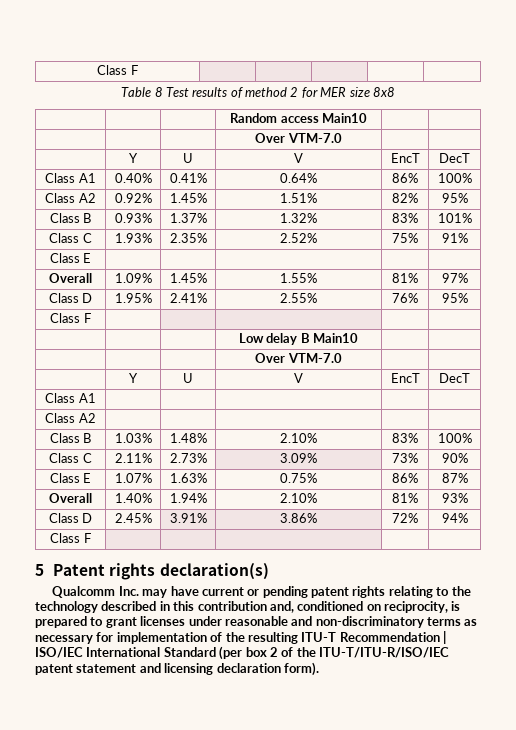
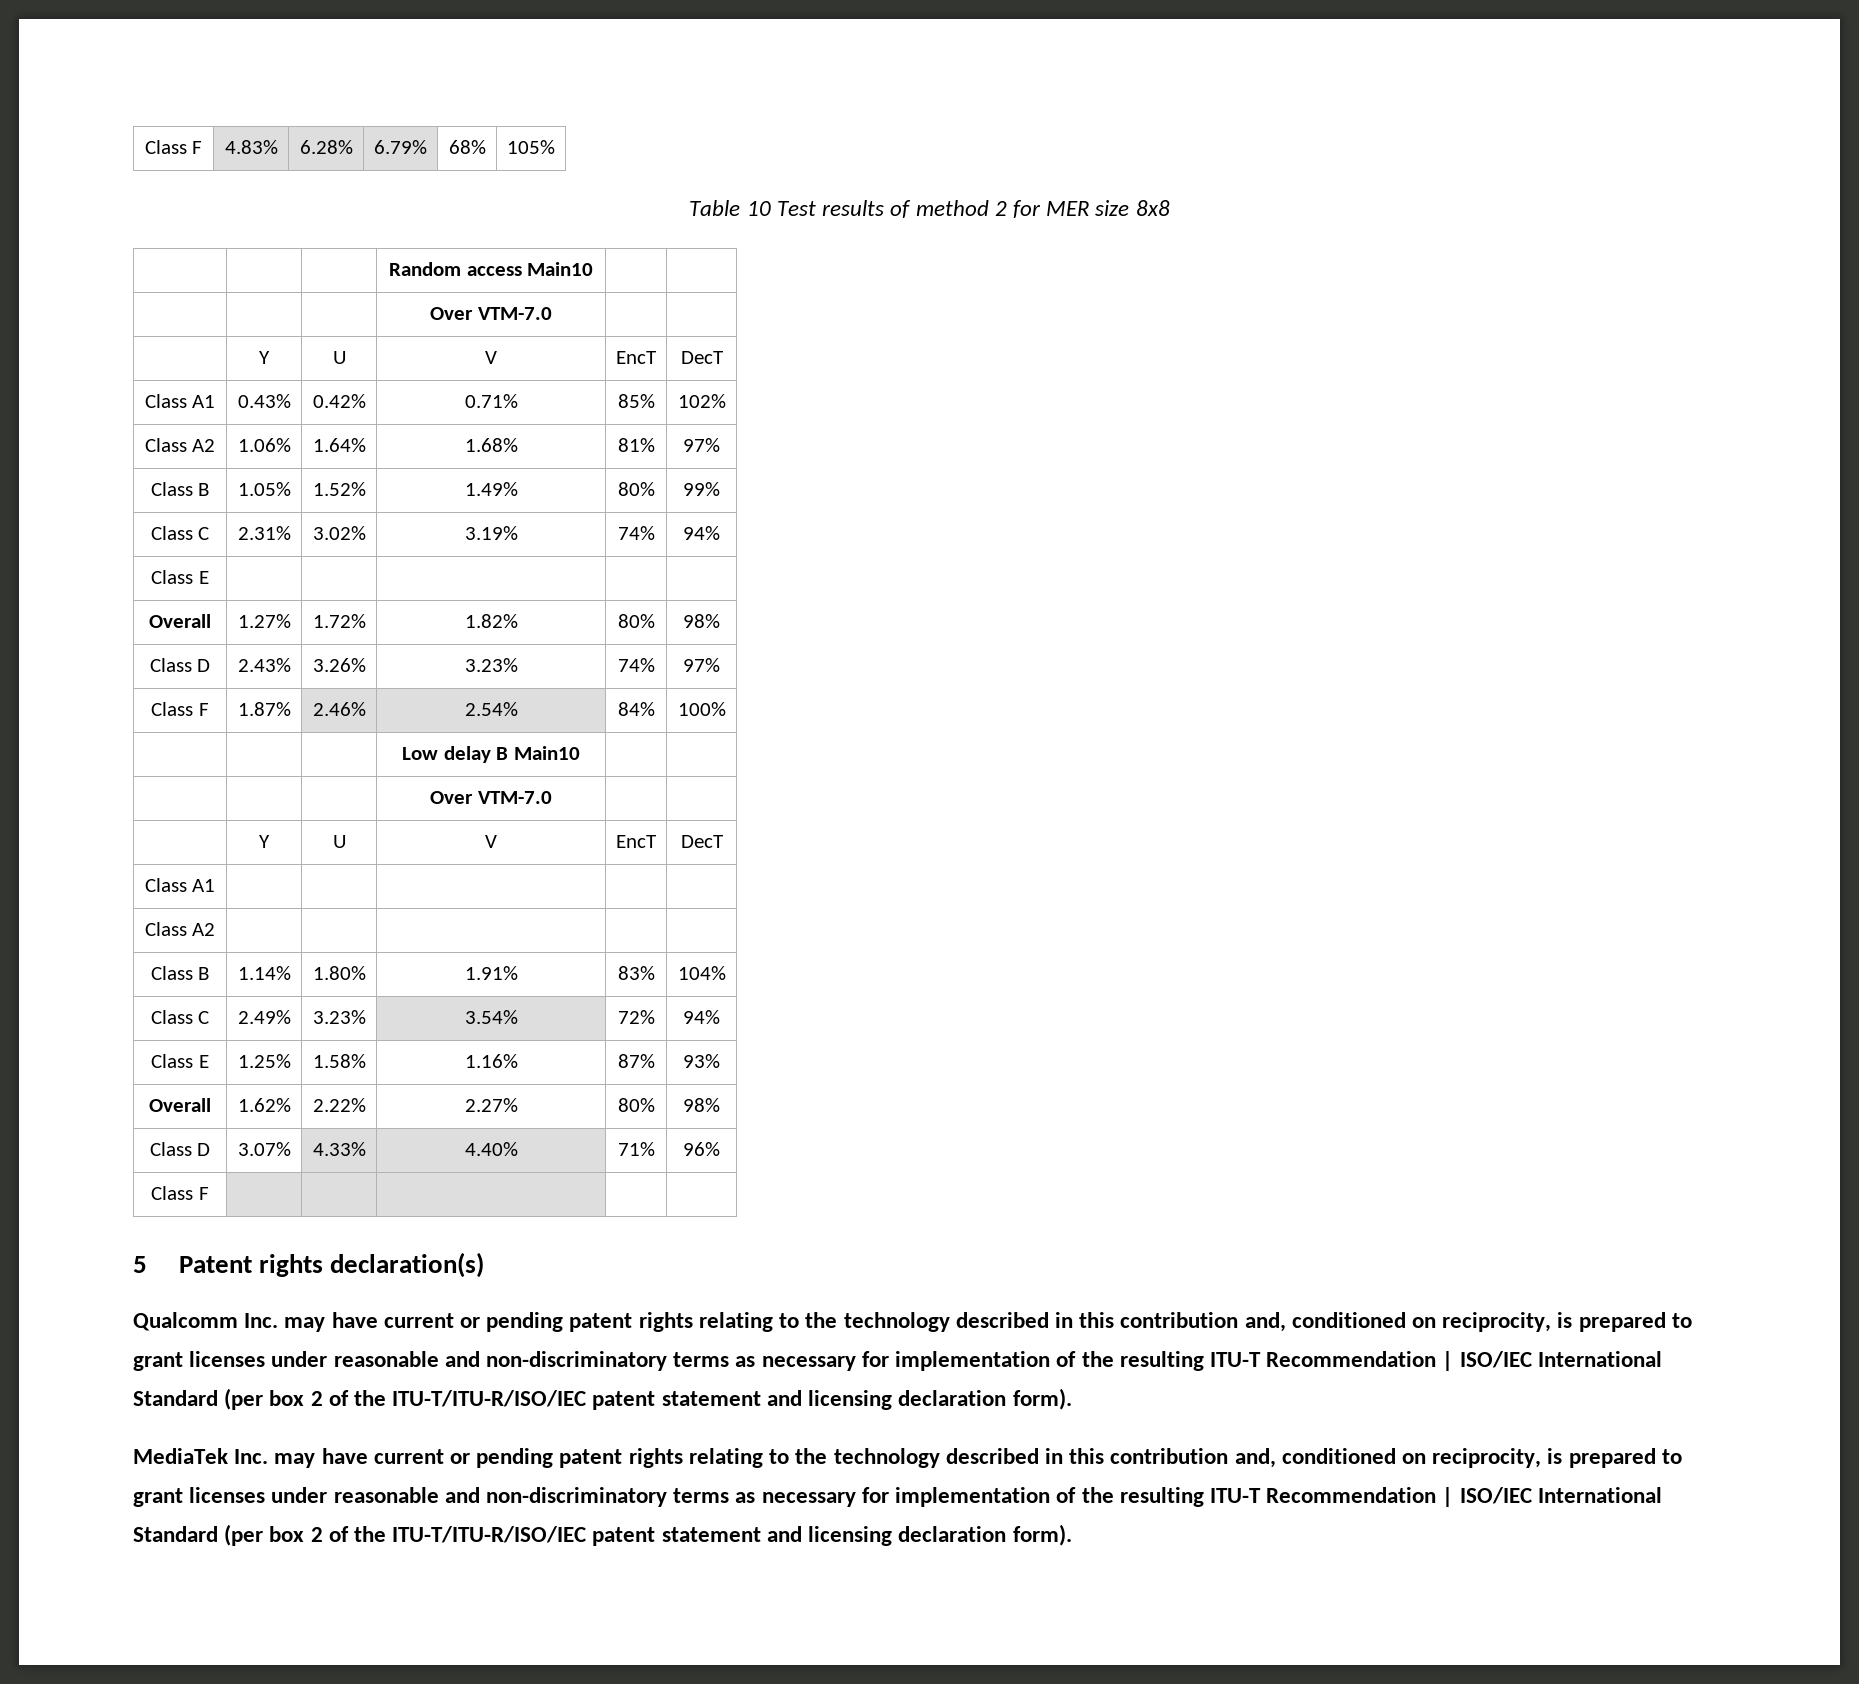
[97,65,138,75] Class F | | | | | -> [144,140,203,154] [224,140,278,154] [299,140,353,154] [374,140,427,154] [448,140,486,154] [507,140,555,154] Class F | 4.83% | 6.28% | 6.79% | 68% | 105%
[154,87,163,97] 8 -> [746,201,771,216] 10
[114,173,152,183] [169,173,207,183] [280,173,317,183] [392,173,418,183] [437,173,472,183] [45,193,96,203] [114,193,152,203] [169,193,207,203] [280,193,317,203] [392,193,418,203] [441,193,468,203] [49,213,92,223] [114,213,152,223] [169,213,207,223] [280,213,317,223] [392,213,418,223] [437,213,472,223] [49,233,92,243] [114,233,152,243] [169,233,207,243] [280,233,317,243] [392,233,418,243] [441,233,468,243] [49,253,92,263] [49,273,92,283] [114,273,152,283] [169,273,207,283] [280,273,317,283] [392,273,418,283] [441,273,468,283] [48,293,93,303] [114,293,152,303] [169,293,207,303] [280,293,317,303] [392,293,418,303] [441,293,468,303] [50,313,91,323] 0.40% | 0.41% | 0.64% | 86% | 100% // Class A2 | 0.92% | 1.45% | 1.51% | 82% | 95% // Class B | 0.93% | 1.37% | 1.32% | 83% | 101% // Class C | 1.93% | 2.35% | 2.52% | 75% | 91% // Class E | | | | | // Overall | 1.09% | 1.45% | 1.55% | 81% | 97% // Class D | 1.95% | 2.41% | 2.55% | 76% | 95% // Class F | | | | | -> [237,394,291,408] [312,394,366,408] [464,394,518,408] [617,394,655,408] [677,394,726,408] [144,438,216,452] [237,438,291,452] [312,438,366,452] [464,438,518,452] [617,438,655,452] [683,438,720,452] [150,482,210,496] [237,482,291,496] [312,482,366,496] [464,482,518,496] [617,482,655,496] [683,482,720,496] [150,526,210,540] [237,526,291,540] [312,526,366,540] [464,526,518,540] [617,526,655,540] [683,526,720,540] [151,570,209,584] [149,614,211,628] [237,614,291,628] [312,614,366,628] [464,614,518,628] [617,614,655,628] [683,614,720,628] [149,658,211,672] [237,658,291,672] [312,658,366,672] [464,658,518,672] [617,658,655,672] [683,658,720,672] [151,702,209,716] [237,702,291,716] [312,702,366,716] [464,702,518,716] [617,702,655,716] [677,702,726,716] 0.43% | 0.42% | 0.71% | 85% | 102% // Class A2 | 1.06% | 1.64% | 1.68% | 81% | 97% // Class B | 1.05% | 1.52% | 1.49% | 80% | 99% // Class C | 2.31% | 3.02% | 3.19% | 74% | 94% // Class E | | | | | // Overall | 1.27% | 1.72% | 1.82% | 80% | 98% // Class D | 2.43% | 3.26% | 3.23% | 74% | 97% // Class F | 1.87% | 2.46% | 2.54% | 84% | 100%
[114,433,152,443] [169,433,207,443] [280,433,317,443] [392,433,418,443] [437,433,472,443] [49,453,92,463] [114,453,152,463] [169,453,207,463] [280,453,317,463] [392,453,418,463] [441,453,468,463] [49,473,92,483] [114,473,152,483] [169,473,207,483] [280,473,317,483] [392,473,418,483] 1.03% | 1.48% | 2.10% | 83% | 100% // Class C | 2.11% | 2.73% | 3.09% | 73% | 90% // Class E | 1.07% | 1.63% | 0.75% | 86% -> [237,966,291,980] [312,966,366,980] [464,966,518,980] [617,966,655,980] [677,966,726,980] [150,1010,210,1024] [237,1010,291,1024] [312,1010,366,1024] [464,1010,518,1024] [617,1010,655,1024] [683,1010,720,1024] [151,1054,209,1068] [237,1054,291,1068] [312,1054,366,1068] [464,1054,518,1068] 1.14% | 1.80% | 1.91% | 83% | 104% // Class C | 2.49% | 3.23% | 3.54% | 72% | 94% // Class E | 1.25% | 1.58% | 1.16%
[49,493,92,503] [114,493,152,503] [169,493,207,503] [280,493,317,503] [392,493,418,503] [441,493,468,503] [48,513,93,523] [114,513,152,523] [169,513,207,523] [280,513,317,523] [392,513,418,523] [441,513,468,523] // Overall | 1.40% | 1.94% | 2.10% | 81% | 93% // Class D | 2.45% | 3.91% | 3.86% | 72% | 94% -> [683,1054,720,1068] [149,1098,211,1112] [237,1098,291,1112] [312,1098,366,1112] [464,1098,518,1112] [617,1098,655,1112] [683,1098,720,1112] [149,1142,211,1156] [237,1142,291,1156] [312,1142,366,1156] [464,1142,518,1156] [617,1142,655,1156] [683,1142,720,1156] | 93% // Overall | 1.62% | 2.22% | 2.27% | 80% | 98% // Class D | 3.07% | 4.33% | 4.40% | 71% | 96%
(319, 669) none -> [133,1448,1682,1468] [133,1487,1662,1507] [133,1524,1072,1546] // MediaTek Inc. may have current or pending patent rights relating to the technology described in this contribution and, conditioned on reciprocity, is prepared to grant licenses under reasonable and non-discriminatory terms as necessary for implementation of the resulting ITU-T Recommendation | ISO/IEC International Standard (per box 2 of the ITU-T/ITU-R/ISO/IEC patent statement and licensing declaration form).

